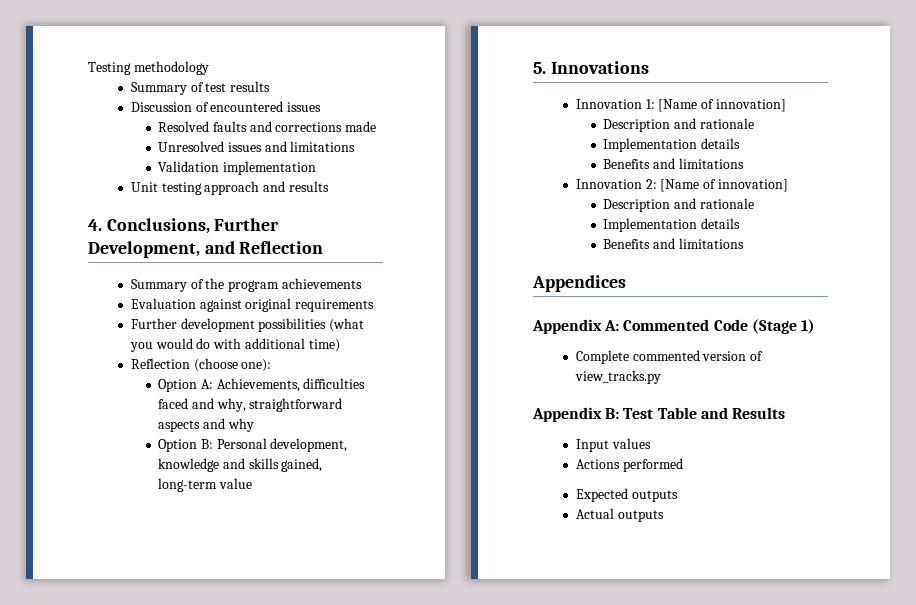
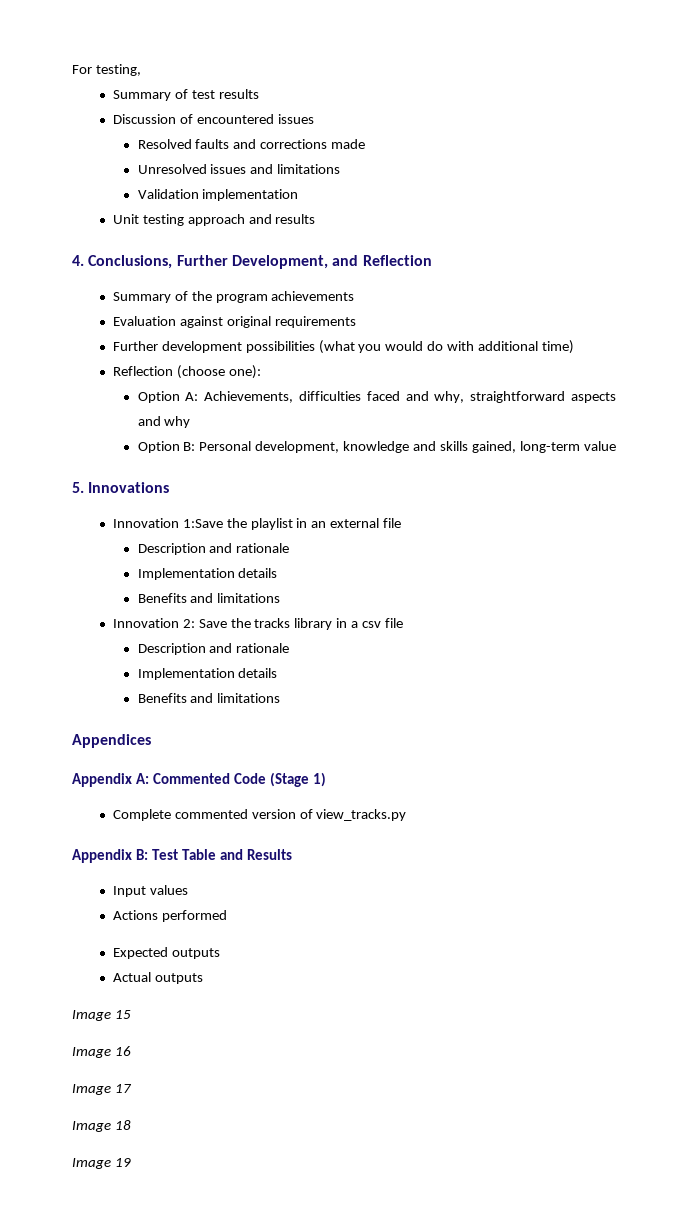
[88,61,209,75] Testing methodology -> [72,64,141,76] For testing,
[645,99,786,112] 1: [Name of innovation] -> [182,518,402,530] 1:Save the playlist in an external file
[660,179,788,192] [Name of innovation] -> [198,618,403,630] Save the tracks library in a csv file
(664, 516) none -> [72,1010,131,1021] [72,1046,131,1058] [72,1084,132,1095] [72,1120,131,1132] [72,1158,131,1169] // Image 15 // Image 16 // Image 17 // Image 18 // Image 19

